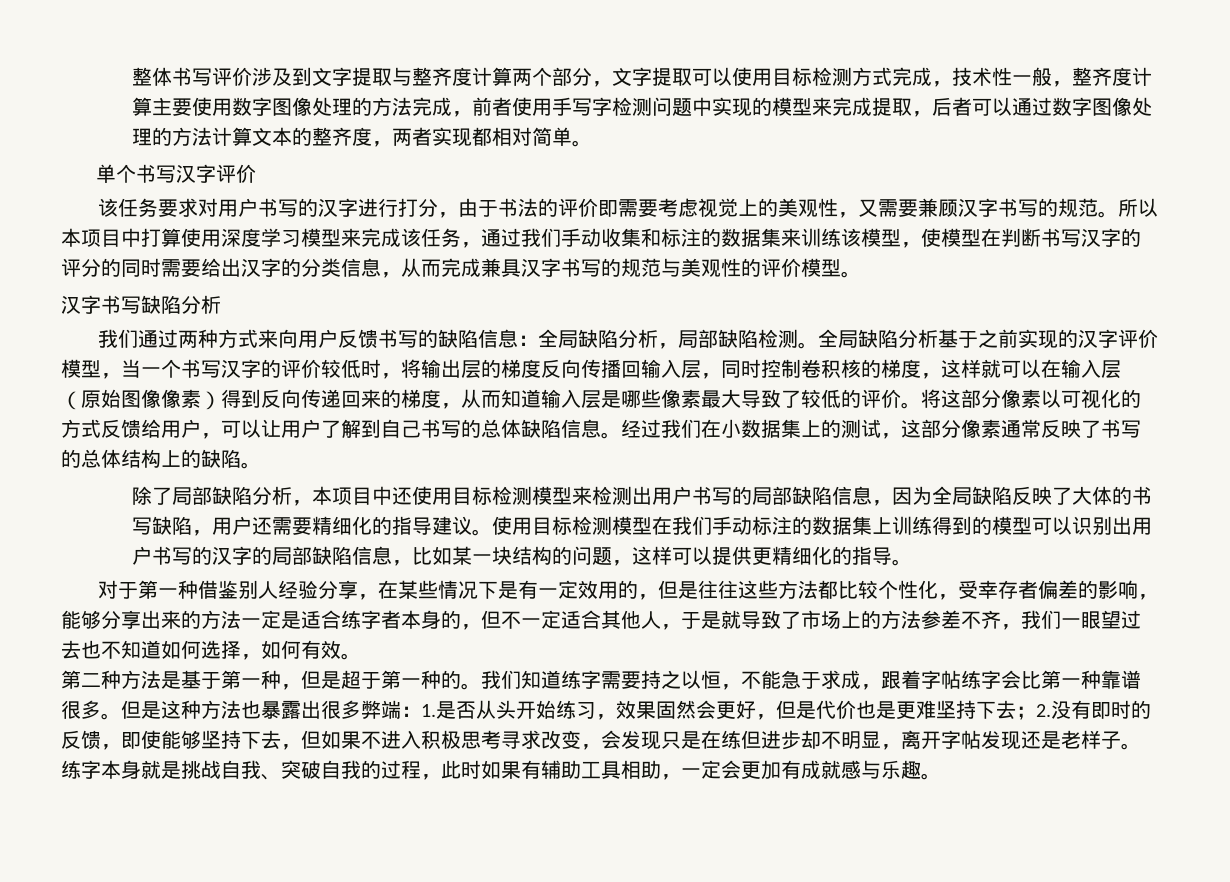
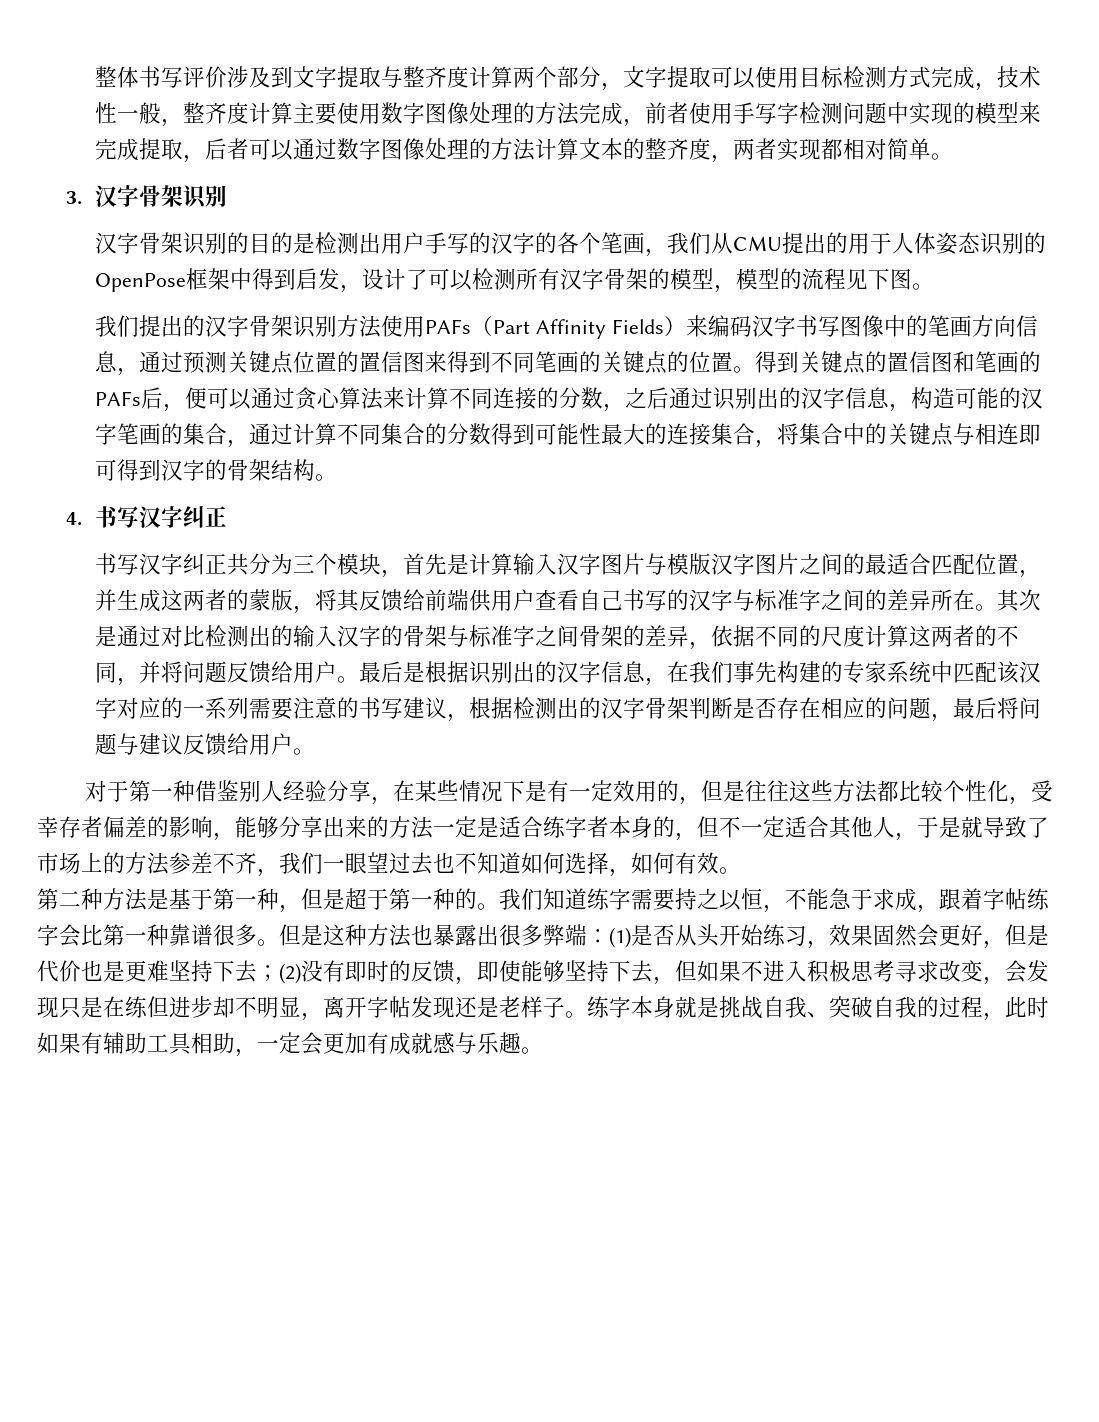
[96,164,257,183] [98,198,1159,218] [61,228,1141,248] [61,258,861,278] [61,295,221,314] [98,329,1159,349] [61,359,1121,379] [61,389,1141,410] [61,419,1141,439] [61,449,261,469] [131,486,1152,506] [131,516,1152,536] [131,546,892,566] 单个书写汉字评价 // 该任务要求对用户书写的汉字进行打分，由于书法的评价即需要考虑视觉上的美观性，又需要兼顾汉字书写的规范。所以本项目中打算使用深度学习模型来完成该任务，通过我们手动收集和标注的数据集来训练该模型，使模型在判断书写汉字的评分的同时需要给出汉字的分类信息，从而完成兼具汉字书写的规范与美观性的评价模型。 // 汉字书写缺陷分析 // 我们通过两种方式来向用户反馈书写的缺陷信息：全局缺陷分析，局部缺陷检测。全局缺陷分析基于之前实现的汉字评价模型，当一个书写汉字的评价较低时，将输出层的梯度反向传播回输入层，同时控制卷积核的梯度，这样就可以在输入层（原始图像像素）得到反向传递回来的梯度，从而知道输入层是哪些像素最大导致了较低的评价。将这部分像素以可视化的方式反馈给用户，可以让用户了解到自己书写的总体缺陷信息。经过我们在小数据集上的测试，这部分像素通常反映了书写的总体结构上的缺陷。 // 除了局部缺陷分析，本项目中还使用目标检测模型来检测出用户书写的局部缺陷信息，因为全局缺陷反映了大体的书写缺陷，用户还需要精细化的指导建议。使用目标检测模型在我们手动标注的数据集上训练得到的模型可以识别出用户书写的汉字的局部缺陷信息，比如某一块结构的问题，这样可以提供更精细化的指导 -> [66,185,228,209] [95,232,1047,257] [95,268,935,293] [95,315,1038,339] [95,351,1042,376] [95,387,1044,412] [95,423,1042,448] [95,459,338,481] [66,506,228,528] [95,553,1042,578] [95,589,1042,614] [95,625,1020,650] [95,661,1042,686] [95,697,1042,722] [95,733,294,756] 3.汉字骨架识别 // 汉字骨架识别的目的是检测出用户手写的汉字的各个笔画，我们从CMU提出的用于人体姿态识别的OpenPose框架中得到启发，设计了可以检测所有汉字骨架的模型，模型的流程见下图。 // 我们提出的汉字骨架识别方法使用PAFs（Part Affinity Fields）来编码汉字书写图像中的笔画方向信息，通过预测关键点位置的置信图来得到不同笔画的关键点的位置。得到关键点的置信图和笔画的PAFs后，便可以通过贪心算法来计算不同连接的分数，之后通过识别出的汉字信息，构造可能的汉字笔画的集合，通过计算不同集合的分数得到可能性最大的连接集合，将集合中的关键点与相连即可得到汉字的骨架结构。 // 4.书写汉字纠正 // 书写汉字纠正共分为三个模块，首先是计算输入汉字图片与模版汉字图片之间的最适合匹配位置，并生成这两者的蒙版，将其反馈给前端供用户查看自己书写的汉字与标准字之间的差异所在。其次是通过对比检测出的输入汉字的骨架与标准字之间骨架的差异，依据不同的尺度计算这两者的不同，并将问题反馈给用户。最后是根据识别出的汉字信息，在我们事先构建的专家系统中匹配该汉字对应的一系列需要注意的书写建议，根据检测出的汉字骨架判断是否存在相应的问题，最后将问题与建议反馈给用户
[421,704,436,717] 1. -> [609,927,631,948] (1)
[1036,704,1051,717] 2. -> [279,963,301,984] (2)

